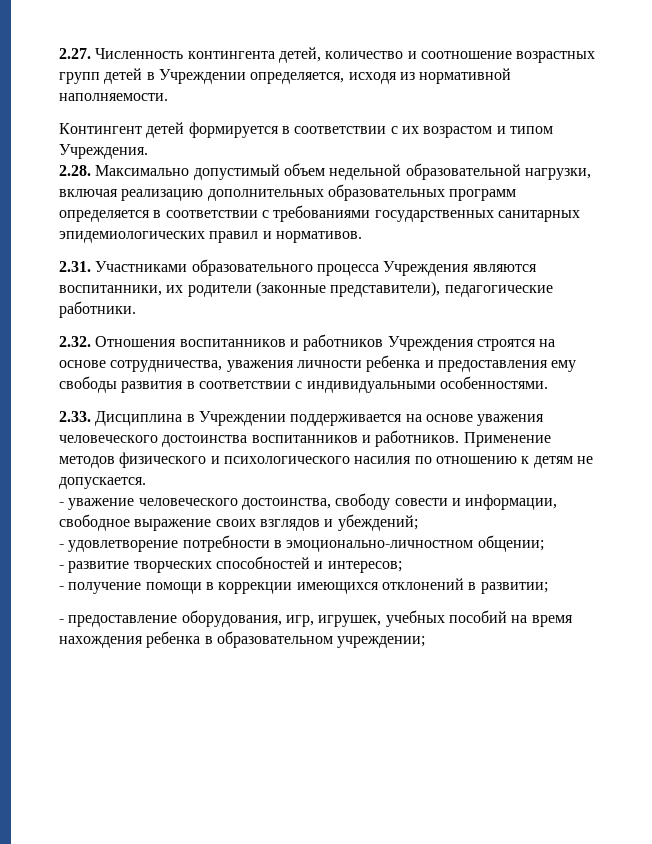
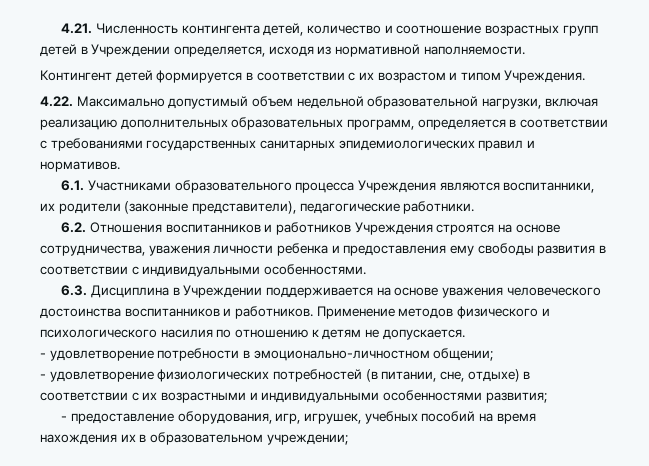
[59,48,91,59] 2.27. -> [61,23,93,34] 4.21.
[59,165,91,176] 2.28. -> [40,96,73,107] 4.22.
[449,189,517,201] программ -> [346,119,414,130] программ,
[59,261,91,272] 2.31. -> [61,180,85,191] 6.1.
[59,336,91,347] 2.32. -> [61,222,87,233] 6.2.
[59,411,91,422] 2.33. -> [61,285,88,296] 6.3.
[59,493,558,510] [59,514,418,531] // - уважение человеческого достоинства, свободу совести и информации, свободное выражение своих взглядов и убеждений; -> (465, 334) none
[68,556,402,573] [59,578,548,594] развитие творческих способностей и интересов; // - получение помощи в коррекции имеющихся отклонений в развитии; -> [49,369,531,382] [40,390,547,403] удовлетворение физиологических потребностей (в питании, сне, отдыхе) в соответствии с их возрастными и индивидуальными особенностями развития;
[146,631,201,648] ребенка -> [120,434,136,442] их

